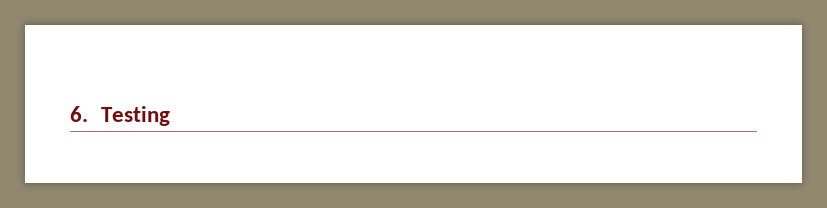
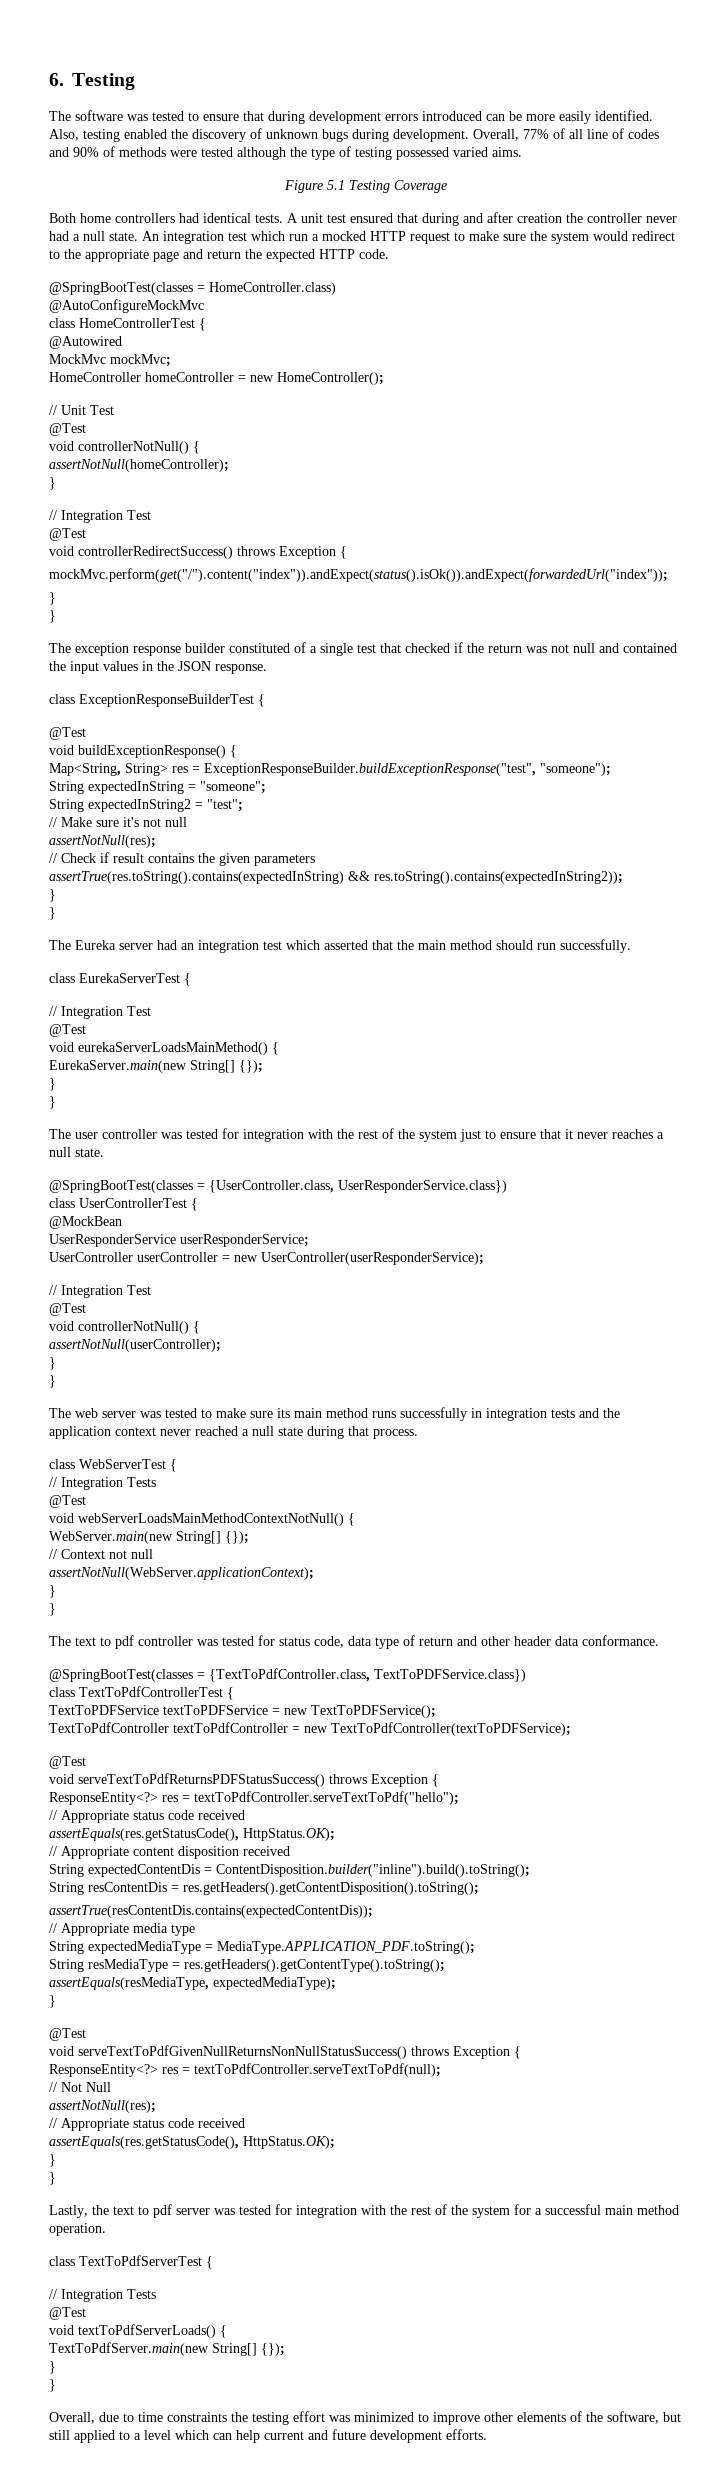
(171, 116) none -> [49,110,653,124] [49,128,659,142] [49,146,522,160] [283,180,447,193] [49,212,677,226] [49,231,675,244] [49,249,389,262] [49,282,336,295] [49,299,204,313] [49,318,206,331] [49,336,122,349] [49,354,171,367] [49,372,384,385] [49,405,114,415] [49,423,86,436] [49,441,200,454] [49,459,229,472] [49,477,56,490] [49,510,151,523] [49,528,86,541] [49,546,347,559] [49,568,668,582] [49,592,56,605] [49,610,56,623] [49,642,677,656] [49,661,267,674] [49,694,265,707] [49,727,86,740] [49,745,237,758] [49,763,611,776] [49,781,266,794] [49,799,243,812] [49,817,187,827] [49,835,156,848] [49,852,315,866] [49,871,623,884] [49,889,56,902] [49,907,56,920] [49,939,631,953] [49,973,191,986] [49,1006,151,1019] [49,1024,86,1037] [49,1042,279,1055] [49,1060,263,1073] [49,1078,56,1091] [49,1096,56,1109] [49,1128,664,1142] [49,1147,104,1157] [49,1180,507,1193] [49,1198,198,1211] [49,1216,122,1229] [49,1234,309,1247] [49,1252,484,1265] [49,1285,151,1298] [49,1303,86,1316] [49,1321,200,1334] [49,1339,221,1352] [49,1357,56,1370] [49,1375,56,1388] [49,1407,620,1421] [49,1426,418,1439] [49,1459,177,1472] [49,1477,156,1490] [49,1495,86,1508] [49,1513,355,1526] [49,1531,249,1544] [49,1549,153,1559] [49,1567,314,1580] [49,1585,56,1598] [49,1603,56,1616] [49,1635,659,1649] [49,1668,526,1682] [49,1686,234,1700] [49,1705,436,1718] [49,1722,571,1736] [49,1756,86,1769] [49,1773,439,1787] [49,1791,459,1805] [49,1810,245,1823] [49,1828,335,1841] [49,1846,290,1859] [49,1864,530,1877] [49,1882,479,1895] [49,1905,373,1918] [49,1923,195,1936] [49,1941,475,1954] [49,1959,445,1972] [49,1977,336,1990] [49,1995,56,2008] [49,2028,86,2041] [49,2045,521,2059] [49,2063,441,2077] [49,2082,111,2092] [49,2100,156,2113] [49,2118,245,2131] [49,2136,335,2149] [49,2154,56,2167] [49,2172,56,2185] [49,2204,679,2218] [49,2223,106,2236] [49,2255,213,2269] [49,2289,156,2302] [49,2307,86,2320] [49,2324,227,2338] [49,2342,285,2356] [49,2361,56,2374] [49,2379,56,2392] [49,2411,681,2425] [49,2429,487,2443] // The software was tested to ensure that during development errors introduced can be more easily identified. Also, testing enabled the discovery of unknown bugs during development. Overall, 77% of all line of codes and 90% of methods were tested although the type of testing possessed varied aims. // Figure 5.1 Testing Coverage // Both home controllers had identical tests. A unit test ensured that during and after creation the controller never had a null state. An integration test which run a mocked HTTP request to make sure the system would redirect to the appropriate page and return the expected HTTP code. // @SpringBootTest(classes = HomeController.class) // @AutoConfigureMockMvc // class HomeControllerTest { // @Autowired // MockMvc mockMvc; // HomeController homeController = new HomeController(); // // Unit Test // @Test // void controllerNotNull() { // assertNotNull(homeController); // } // // Integration Test // @Test // void controllerRedirectSuccess() throws Exception { // mockMvc.perform(get("/").content("index")).andExpect(status().isOk()).andExpect(forwardedUrl("index")); // } // } // The exception response builder constituted of a single test that checked if the return was not null and contained the input values in the JSON response. // class ExceptionResponseBuilderTest { // @Test // void buildExceptionResponse() { // Map<String, String> res = ExceptionResponseBuilder.buildExceptionResponse("test", "someone"); // String expectedInString = "someone"; // String expectedInString2 = "test"; // // Make sure it's not null // assertNotNull(res); // // Check if result contains the given parameters // assertTrue(res.toString().contains(expectedInString) && res.toString().contains(expectedInString2)); // } // } // The Eureka server had an integration test which asserted that the main method should run successfully. // class EurekaServerTest { // // Integration Test // @Test // void eurekaServerLoadsMainMethod() { // EurekaServer.main(new String[] {}); // } // } // The user controller was tested for integration with the rest of the system just to ensure that it never reaches a null state. // @SpringBootTest(classes = {UserController.class, UserResponderService.class}) // class UserControllerTest { // @MockBean // UserResponderService userResponderService; // UserController userController = new UserController(userResponderService); // // Integration Test // @Test // void controllerNotNull() { // assertNotNull(userController); // } // } // The web server was tested to make sure its main method runs successfully in integration tests and the application context never reached a null state during that process. // class WebServerTest { // // Integration Tests // @Test // void webServerLoadsMainMethodContextNotNull() { // WebServer.main(new String[] {}); // // Context not null // assertNotNull(WebServer.applicationContext); // } // } // The text to pdf controller was tested for status code, data type of return and other header data conformance. // @SpringBootTest(classes = {TextToPdfController.class, TextToPDFService.class}) // class TextToPdfControllerTest { // TextToPDFService textToPDFService = new TextToPDFService(); // TextToPdfController textToPdfController = new TextToPdfController(textToPDFService); // @Test // void serveTextToPdfReturnsPDFStatusSuccess() throws Exception { // ResponseEntity<?> res = textToPdfController.serveTextToPdf("hello"); // // Appropriate status code received // assertEquals(res.getStatusCode(), HttpStatus.OK); // // Appropriate content disposition received // String expectedContentDis = ContentDisposition.builder("inline").build().toString(); // String resContentDis = res.getHeaders().getContentDisposition().toString(); // assertTrue(resContentDis.contains(expectedContentDis)); // // Appropriate media type // String expectedMediaType = MediaType.APPLICATION_PDF.toString(); // String resMediaType = res.getHeaders().getContentType().toString(); // assertEquals(resMediaType, expectedMediaType); // } // @Test // void serveTextToPdfGivenNullReturnsNonNullStatusSuccess() throws Exception { // ResponseEntity<?> res = textToPdfController.serveTextToPdf(null); // // Not Null // assertNotNull(res); // // Appropriate status code received // assertEquals(res.getStatusCode(), HttpStatus.OK); // } // } // Lastly, the text to pdf server was tested for integration with the rest of the system for a successful main method operation. // class TextToPdfServerTest { // // Integration Tests // @Test // void textToPdfServerLoads() { // TextToPdfServer.main(new String[] {}); // } // } // Overall, due to time constraints the testing effort was minimized to improve other elements of the software, but still applied to a level which can help current and future development efforts.

